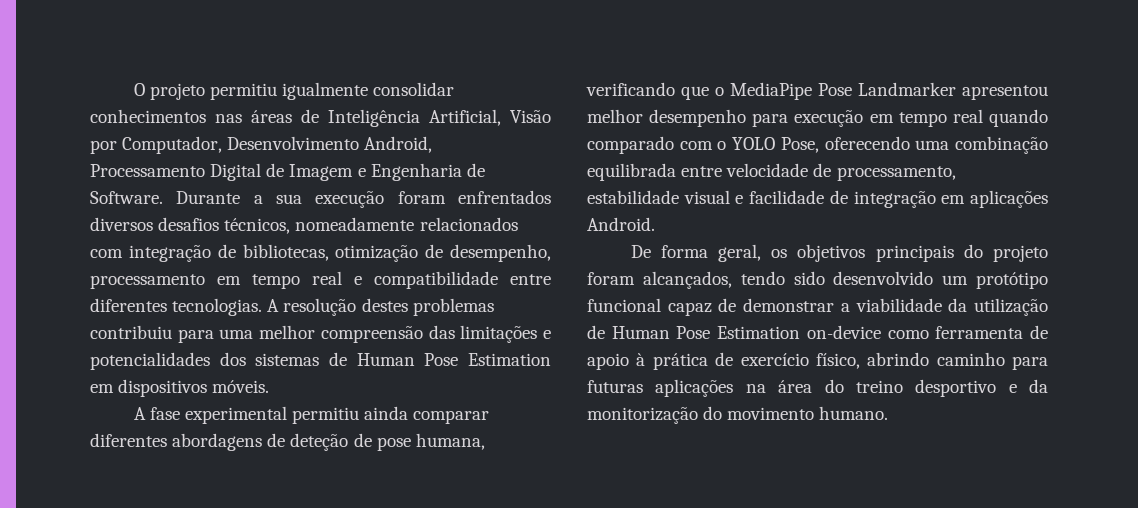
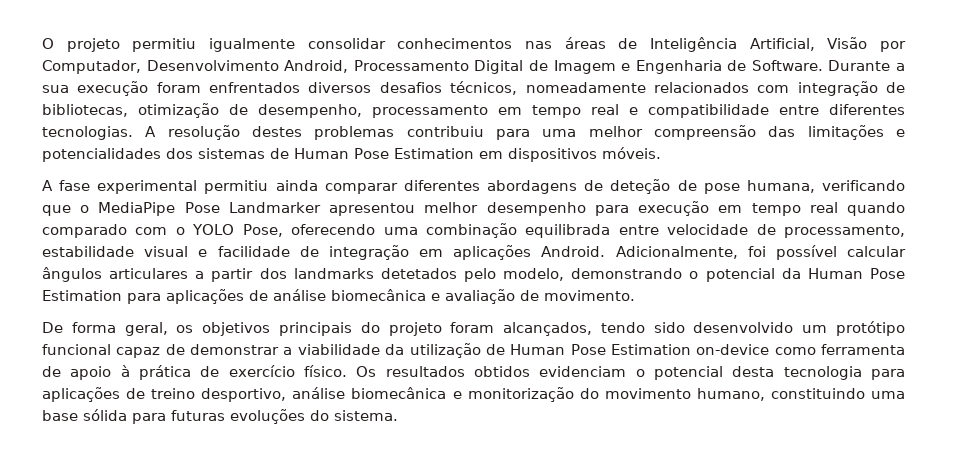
(655, 224) none -> [615,245,906,260] [42,267,905,282] [42,289,635,304] Adicionalmente, foi possível calcular ângulos articulares a partir dos landmarks detetados pelo modelo, demonstrando o potencial da Human Pose Estimation para aplicações de análise biomecânica e avaliação de movimento.
[815,352,1048,370] [587,379,1048,397] [587,406,889,424] físico, abrindo caminho para futuras aplicações na área do treino desportivo e da monitorização do movimento humano. -> [304,365,906,380] [42,387,906,402] [42,409,398,424] físico. Os resultados obtidos evidenciam o potencial desta tecnologia para aplicações de treino desportivo, análise biomecânica e monitorização do movimento humano, constituindo uma base sólida para futuras evoluções do sistema.

